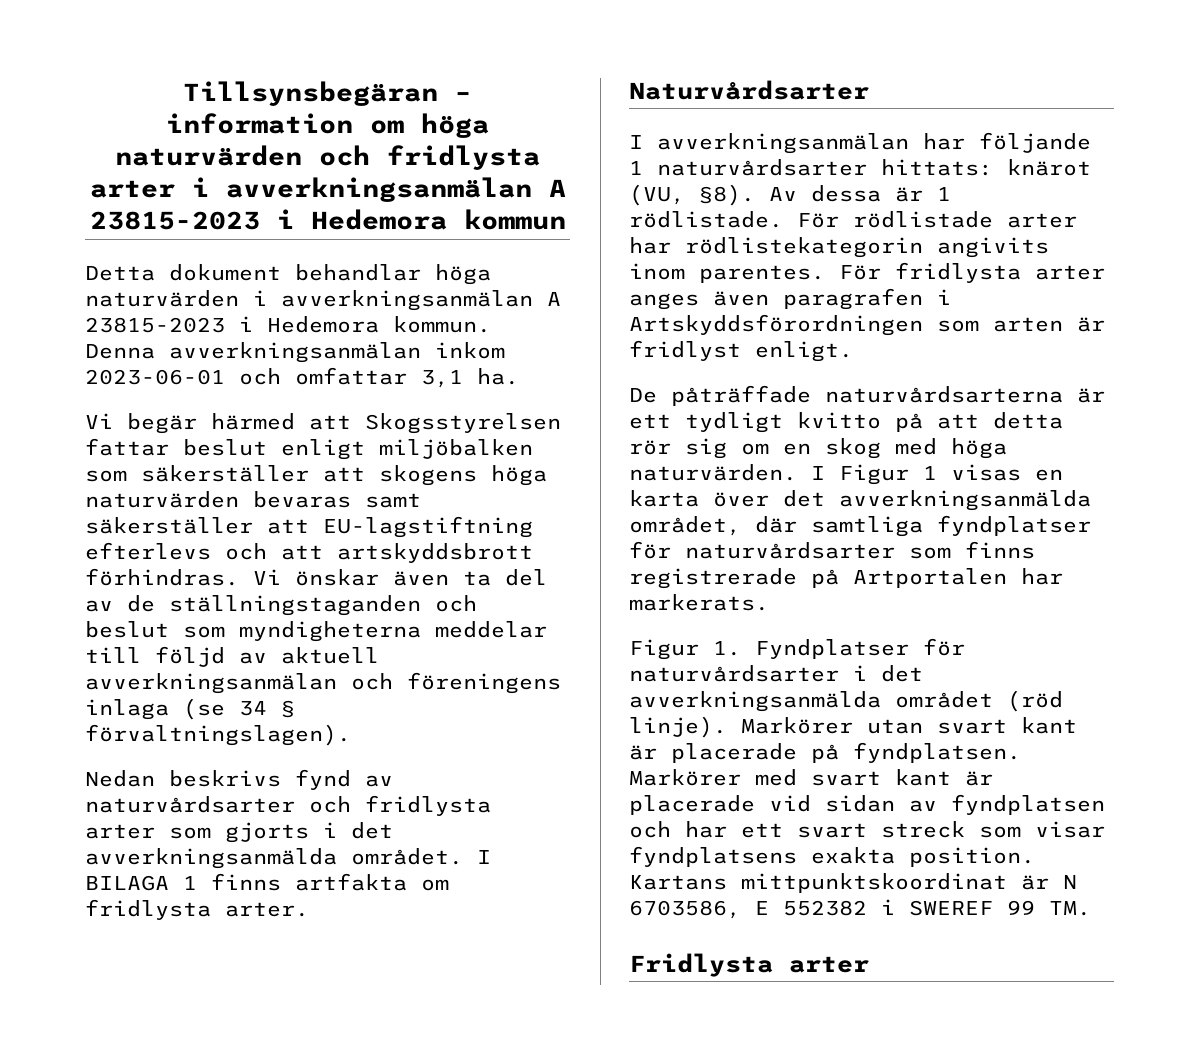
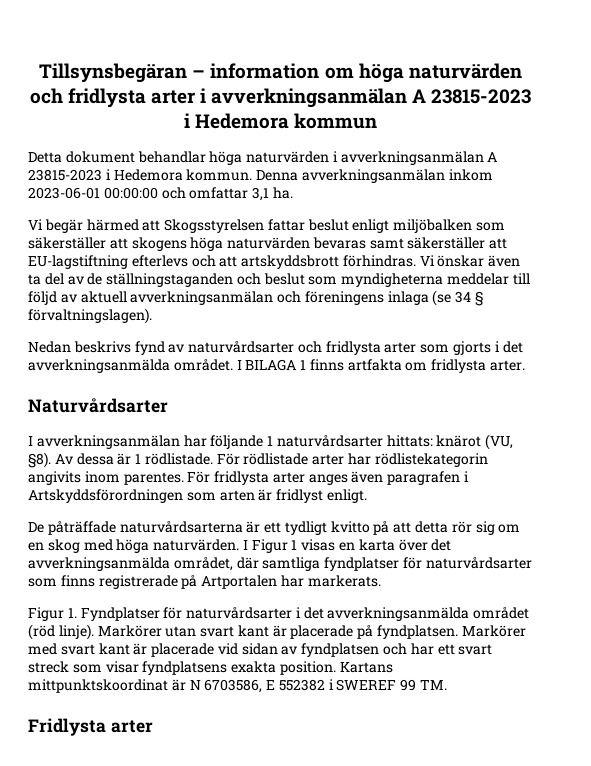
(225, 377) none -> [103,187,158,199] 00:00:00

